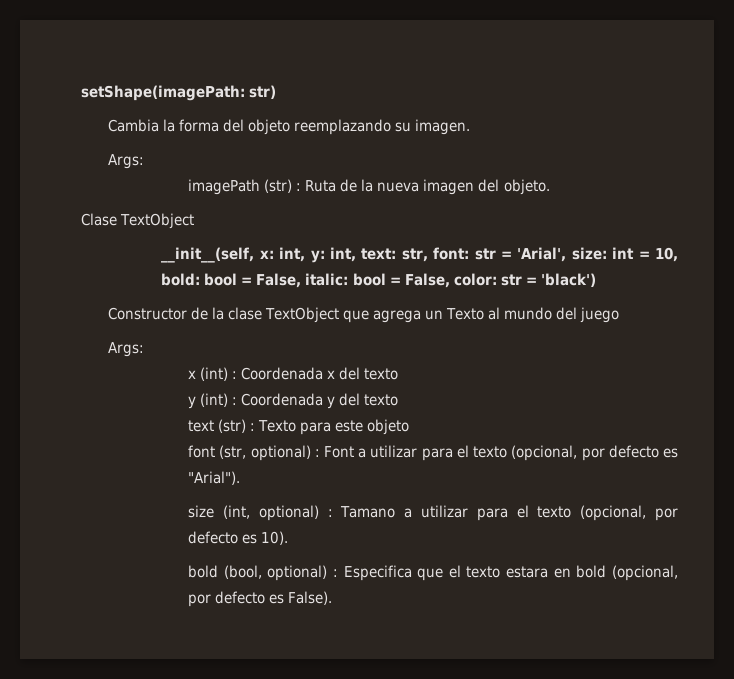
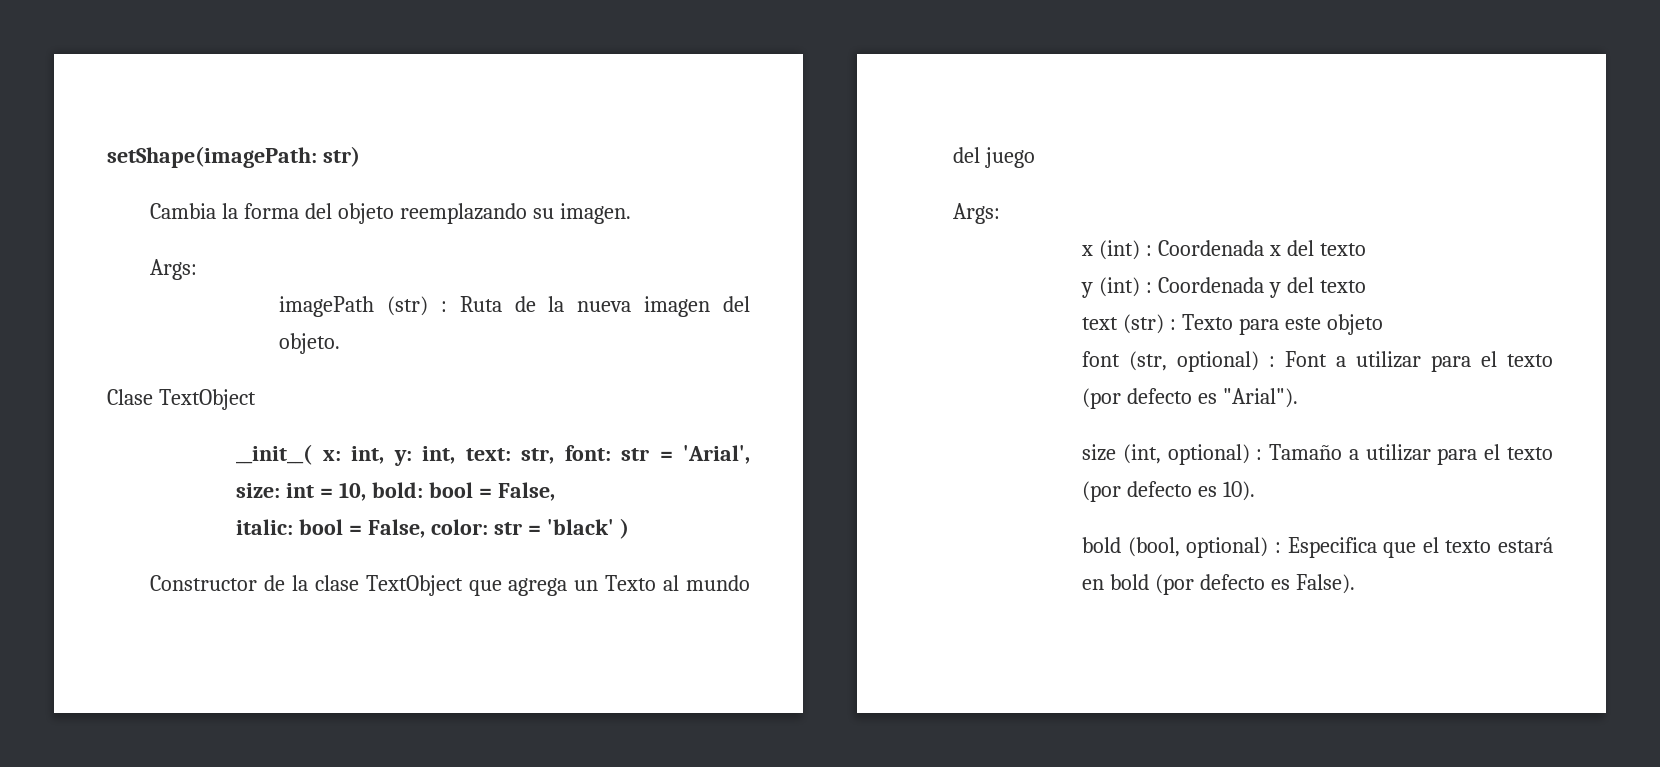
[161,247,255,263] __init__(self, -> [236,444,313,465] __init__(
(302, 280) none -> (555, 491) //
[540,273,596,287] 'black') -> [546,518,629,539] 'black' )
[511,445,605,461] (opcional, por -> [1082,388,1122,409] (por
[340,505,678,521] Tamano a utilizar para el texto (opcional, por -> [1269,444,1553,465] [1082,481,1122,502] Tamaño a utilizar para el texto (por
[506,566,549,578] estara -> [1498,537,1553,553] estará
[611,565,678,581] [188,594,212,607] (opcional, por -> [1155,574,1195,595] (por

